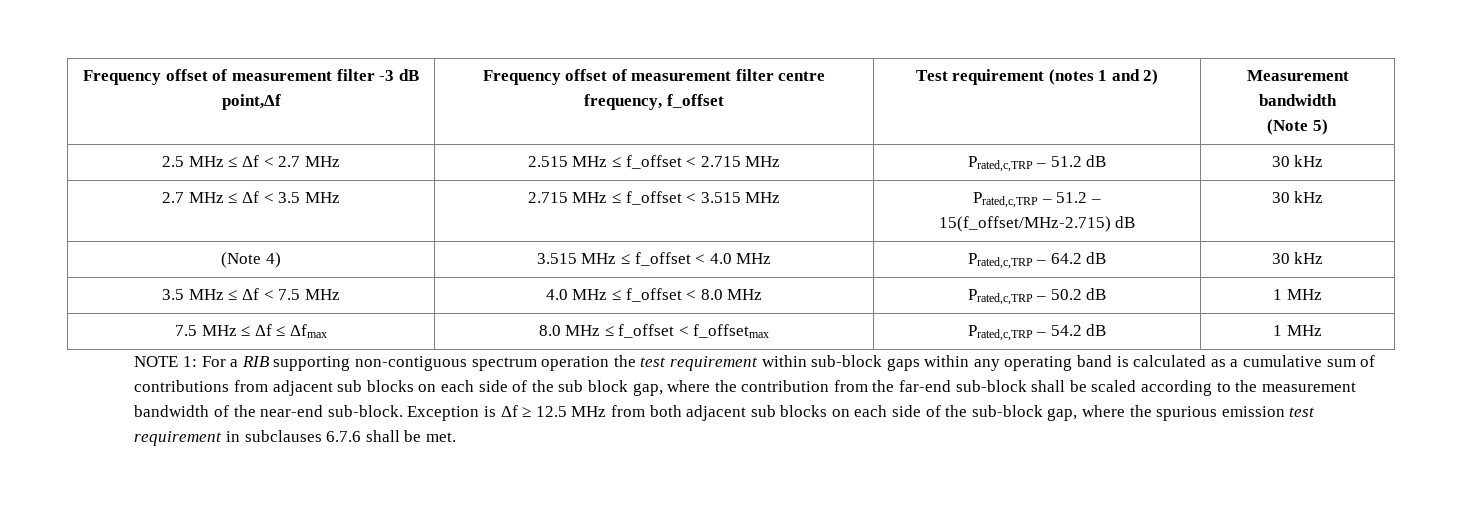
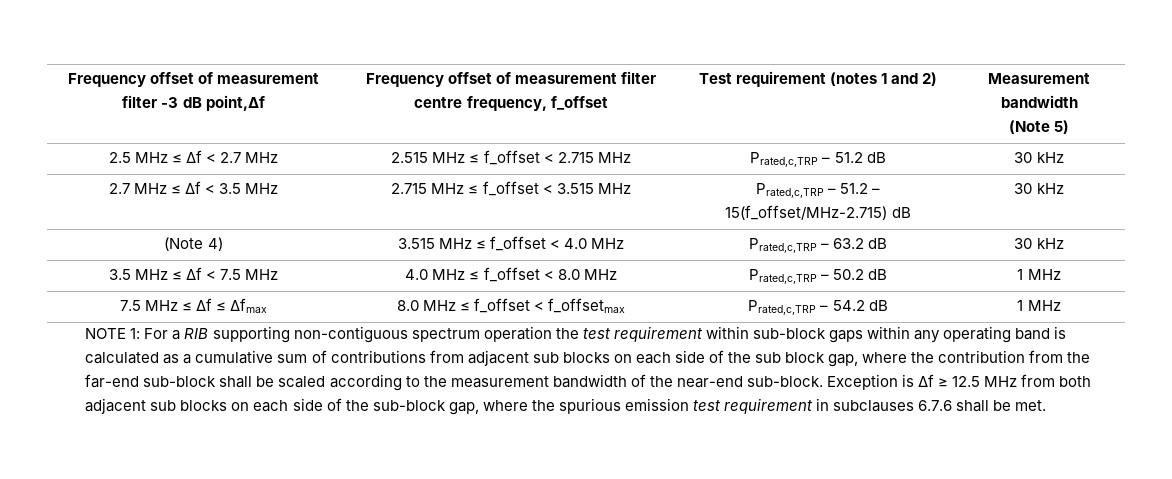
[1050,253,1082,264] 64.2 -> [833,238,865,249] 63.2

